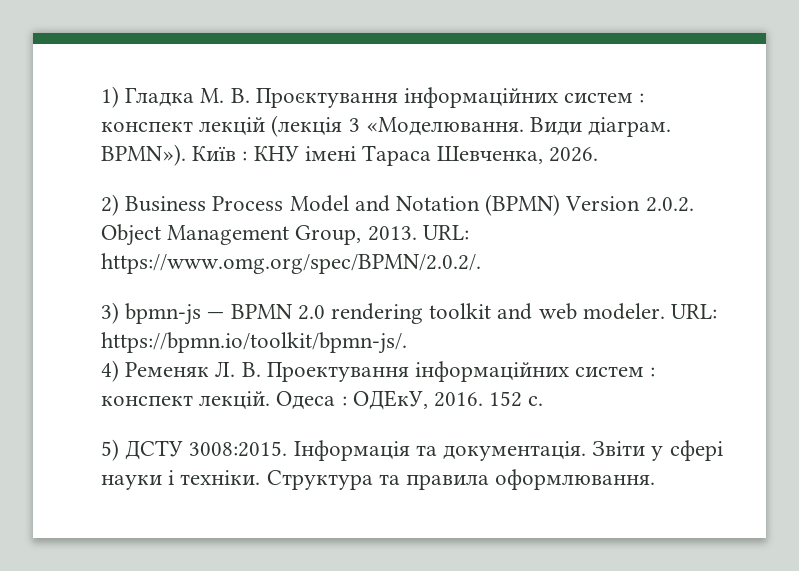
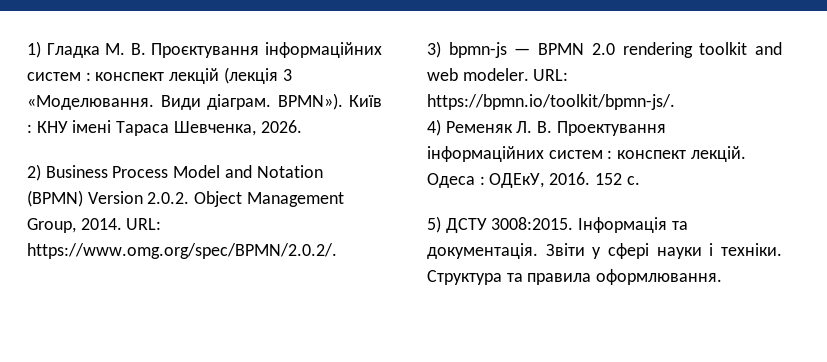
[367,226,417,241] 2013. -> [80,218,122,230] 2014.

